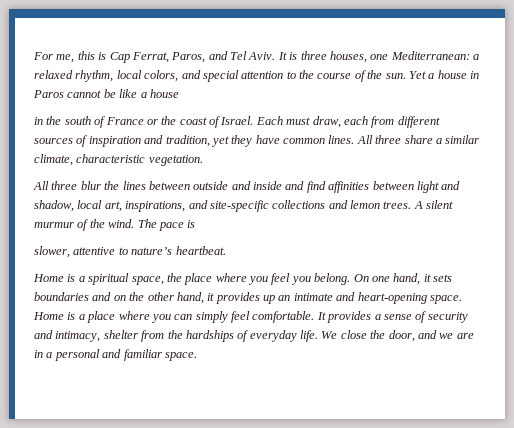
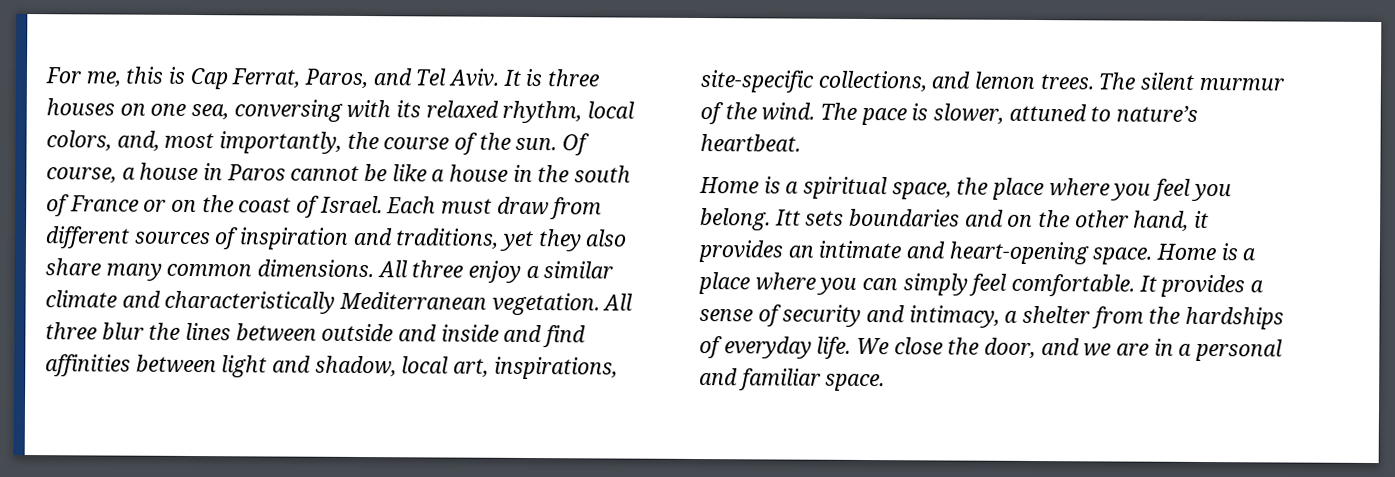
[329,51,479,63] [34,70,296,82] houses, one Mediterranean: a relaxed rhythm, local colors, and special attention to -> [46,98,636,124] [46,130,343,154] houses on one sea, conversing with its relaxed rhythm, local colors, and, most importantly,
[408,71,426,79] Yet -> [562,133,591,156] [46,167,117,183] Of course,
(179, 93) // -> (509, 173) none
(158, 122) none -> [171,199,198,213] on
[312,116,368,128] draw, each -> [496,196,549,216] draw
[165,135,210,147] tradition, -> [395,228,500,249] traditions,
[255,135,433,144] have common lines. All three share -> [585,229,628,247] [45,258,522,283] also share many common dimensions. All three enjoy
[34,154,146,166] climate, characteristic -> [45,290,488,314] climate and characteristically Mediterranean
(203, 160) // -> (600, 304) none
[188,200,326,212] and site-specific collections -> [700,70,927,93] site-specific collections,
[413,201,423,209] A -> [1098,72,1136,90] The
[34,246,116,258] // slower, attentive -> [933,103,1087,124] slower, attuned
[353,273,431,285] On one hand, it -> [774,209,801,226] Itt
[263,295,275,304] up -> (783, 251) none
(101, 336) none -> [1004,310,1019,323] a

